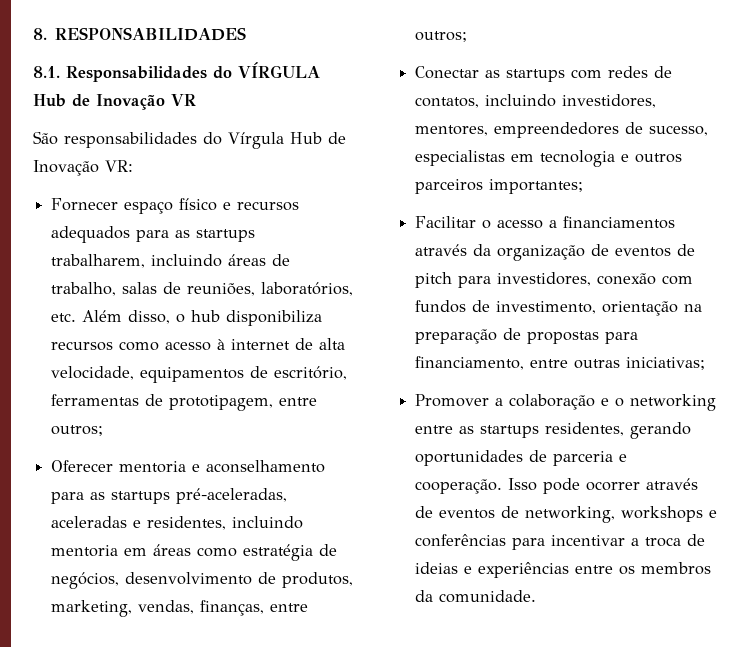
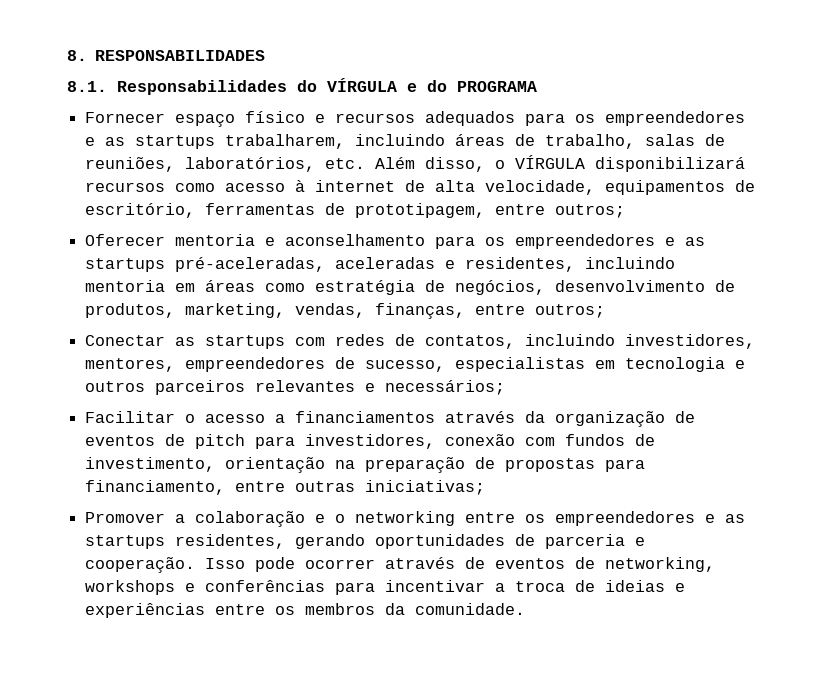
[33,94,196,110] [33,131,346,149] [33,160,133,176] Hub de Inovação VR // São responsabilidades do Vírgula Hub de Inovação VR: -> [407,80,537,92] e do PROGRAMA
(170, 236) none -> [575,111,746,126] [85,137,96,146] os empreendedores e
[191,310,323,326] hub disponibiliza -> [515,155,746,172] VÍRGULA disponibilizará
(85, 498) none -> [485,234,676,249] os empreendedores e
[489,179,584,194] importantes; -> [255,380,506,395] relevantes e necessários;
(454, 429) none -> [525,511,716,526] os empreendedores e

